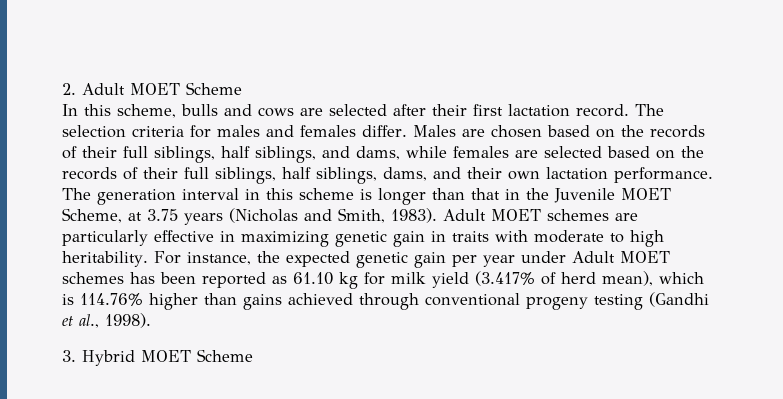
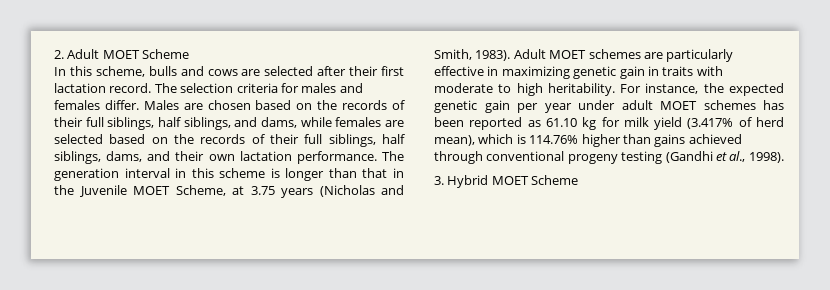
[571,251,615,263] Adult -> [621,100,653,110] adult

